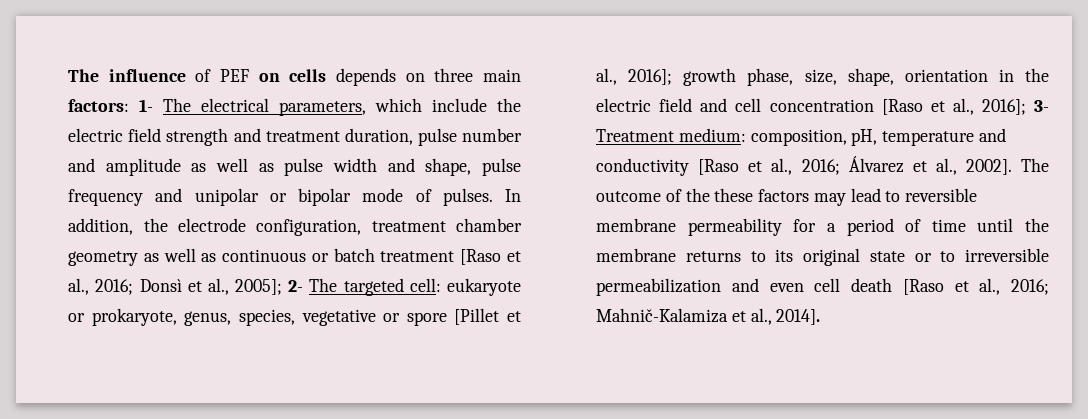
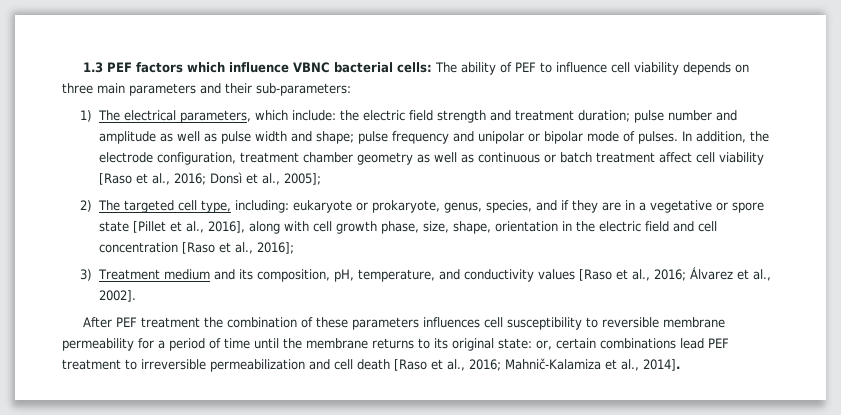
[68,68,521,86] [68,99,154,112] The influence of PEF on cells depends on three main factors: 1- -> [82,62,749,75] [62,83,351,96] [80,110,93,122] 1.3 PEF factors which influence VBNC bacterial cells: The ability of PEF to influence cell viability depends on three main parameters and their sub-parameters: // 1)
[432,98,488,112] include -> [291,110,336,121] include:
[344,128,413,145] duration, -> [577,110,630,122] duration;
[425,158,472,176] shape, -> [315,131,354,144] shape;
(455, 256) none -> [658,152,764,165] affect cell viability
[288,280,304,292] 2- -> [80,200,93,212] // 2)
[409,278,441,292] cell: -> [177,200,289,213] cell type, including:
(295, 317) none -> [535,200,646,213] and if they are in a
(447, 319) none -> [98,221,129,232] state
[628,69,673,85] 2016]; -> [207,221,332,234] 2016], along with cell
[1034,100,1049,112] [596,128,746,142] 3- Treatment medium: -> [80,269,253,281] // 3) Treatment medium and its
[882,131,975,146] temperature -> [357,269,435,282] temperature,
(690, 167) none -> [537,269,575,280] values
[1021,158,1049,172] [596,188,881,206] The outcome of the these factors may lead -> [82,317,582,330] // After PEF treatment the combination of these parameters influences cell susceptibility
[869,251,932,262] state or -> [498,338,729,350] [62,359,121,370] state: or, certain combinations lead PEF treatment
[769,283,804,292] even -> (330, 364) none

